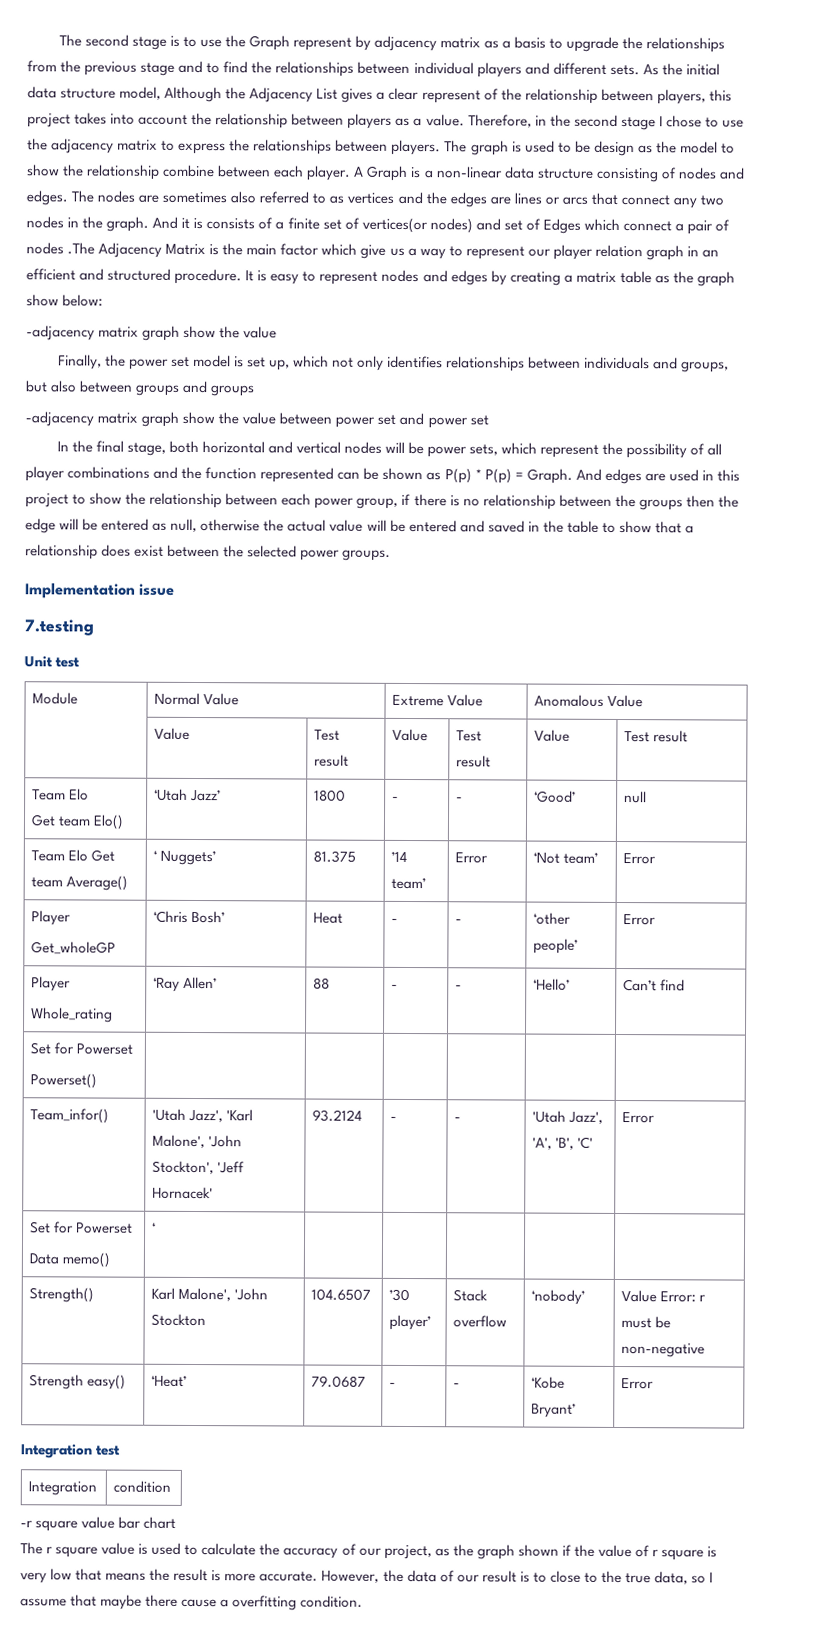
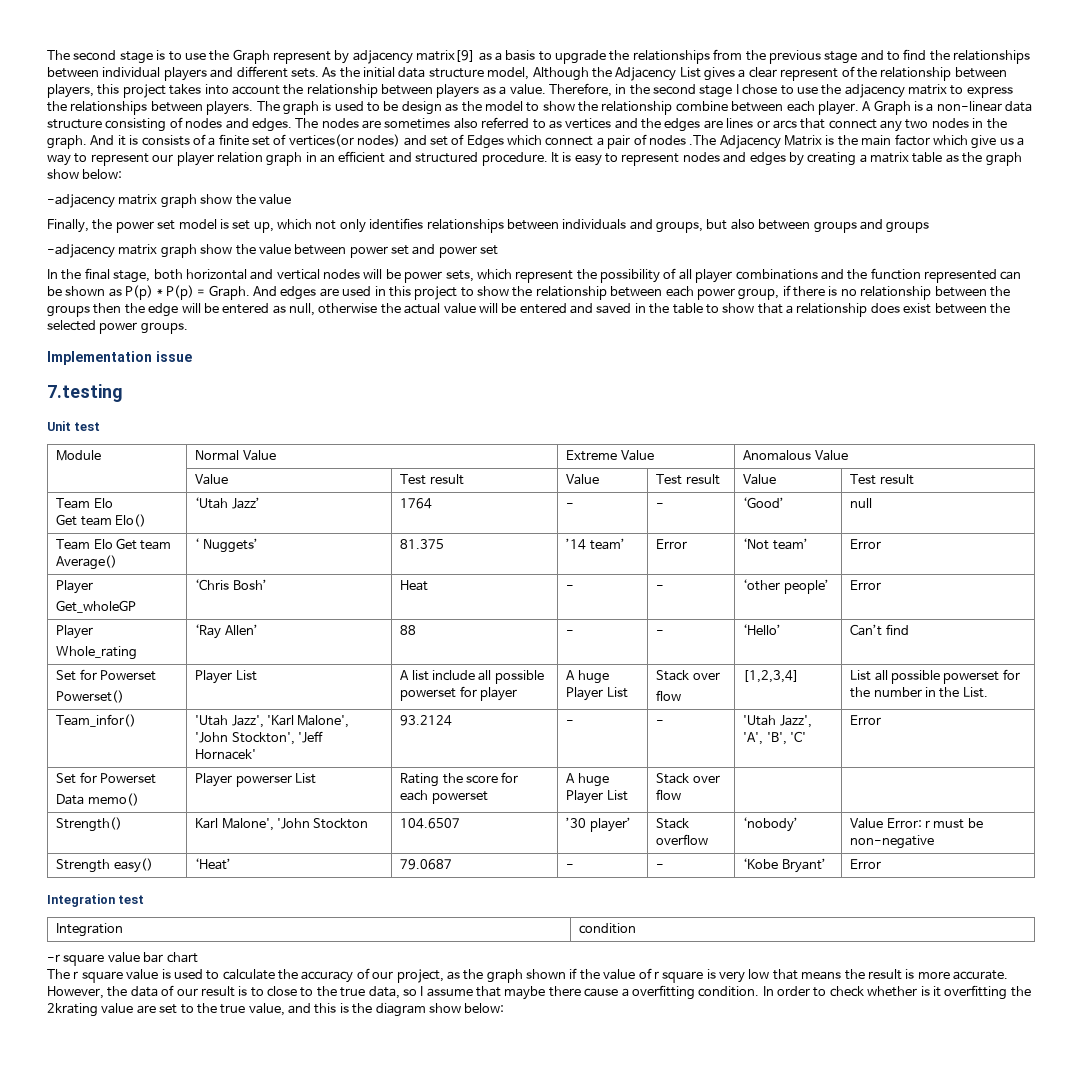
[440,37,482,49] matrix -> [416,50,476,62] matrix[9]
[314,789,347,802] 1800 -> [400,498,433,509] 1764
(98, 1081) | | | | | -> [195,670,257,684] [400,670,544,684] [400,686,518,701] [566,670,609,684] [566,687,628,701] [656,670,720,681] [656,690,682,701] [743,670,800,683] [850,669,1020,684] [850,687,988,698] Player List | A list include all possible powerset for player | A huge Player List | Stack over // flow | [1,2,3,4] | List all possible powerset for the number in the List.
[152,1222,157,1233] ‘ | | | -> [195,773,317,787] [400,772,519,787] [400,790,488,804] [566,773,609,787] [566,790,628,804] [656,773,720,784] [656,789,682,800] Player powerser List | Rating the score for each powerset | A huge Player List | Stack over flow
(364, 1601) none -> [762,985,1031,1000] [47,1003,505,1017] In order to check whether is it overfitting the 2krating value are set to the true value, and this is the diagram show below:

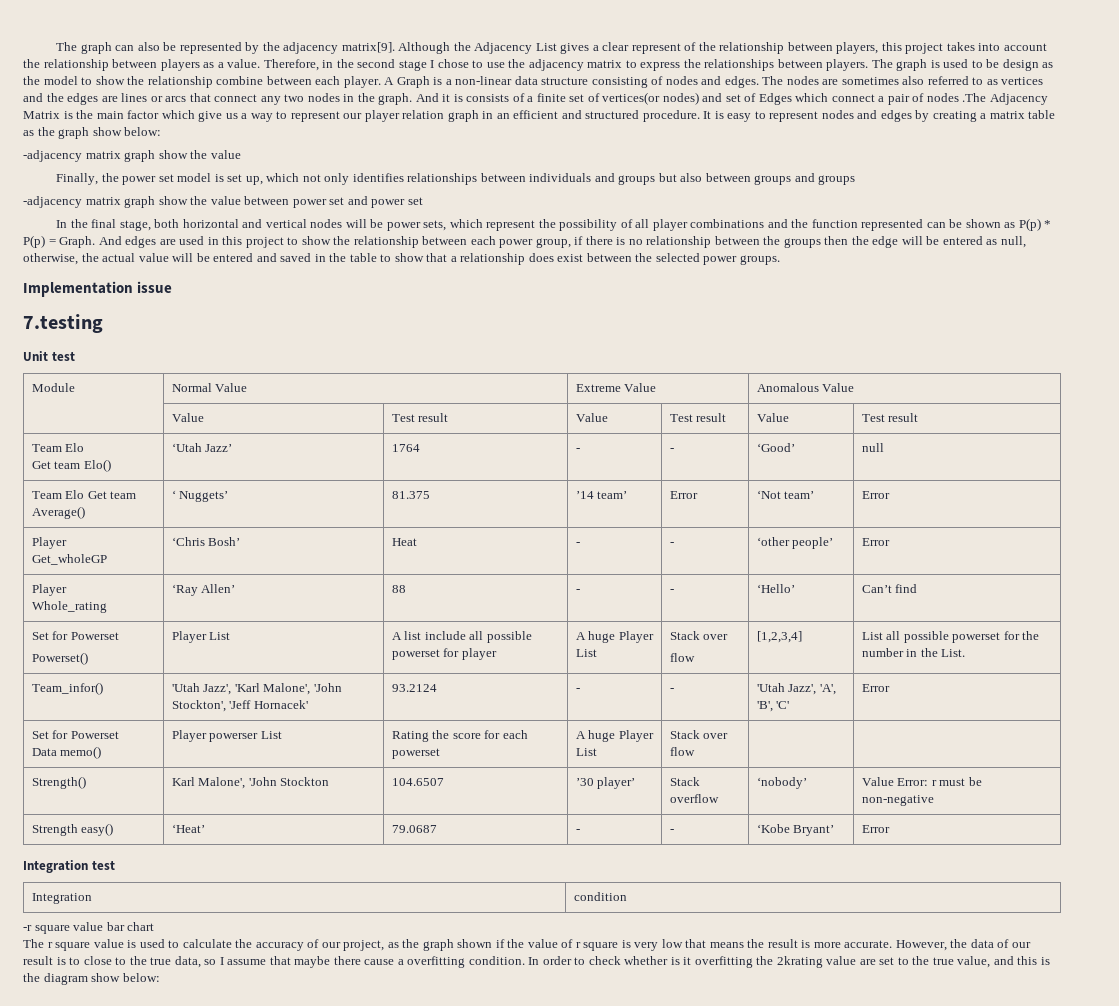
[47,49,1031,64] [47,66,530,81] The second stage is to use the Graph represent by adjacency matrix[9] as a basis to upgrade the relationships from the previous stage and to find the relationships between individual players and different sets. As the initial data structure model, -> [56,42,395,54] The graph can also be represented by the adjacency matrix[9].
[656,221,703,233] groups, -> [618,175,656,185] groups
[318,303,378,314] otherwise -> [23,253,78,265] otherwise,

